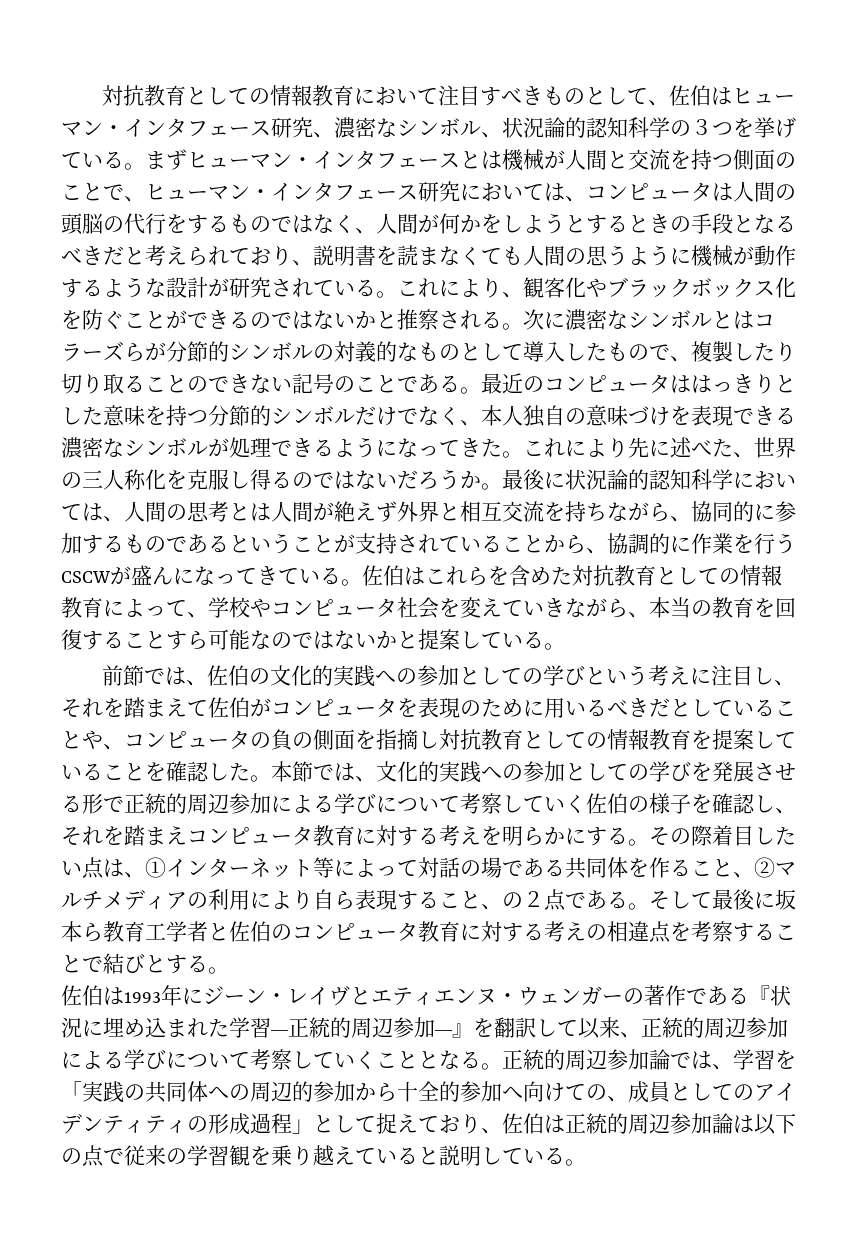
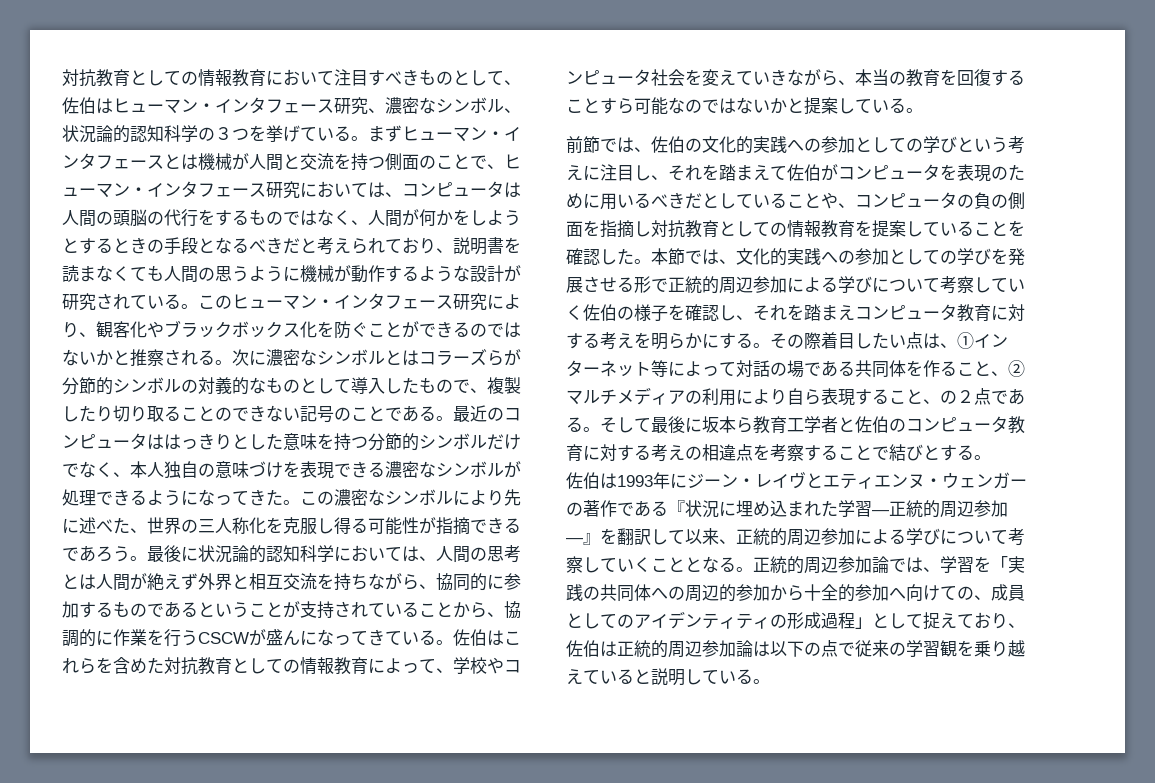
[418,278,439,297] れ -> [215,293,487,311] のヒューマン・インタフェース研究
[544,438,565,457] れ -> [317,489,453,506] の濃密なシンボル
[292,469,481,490] のではないだろうか -> [368,517,521,535] [62,545,130,562] 可能性が指摘できるであろう

